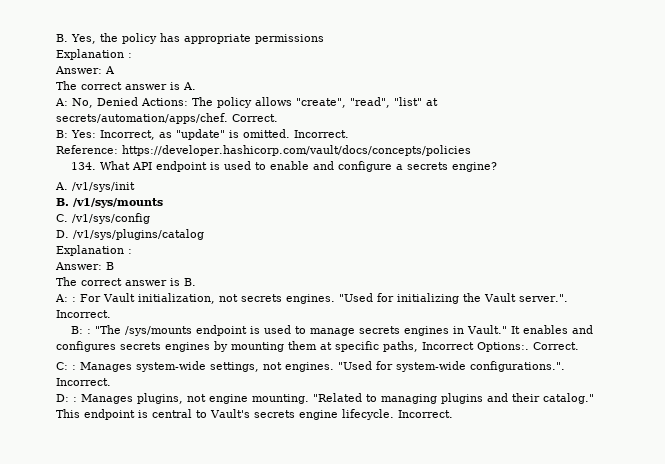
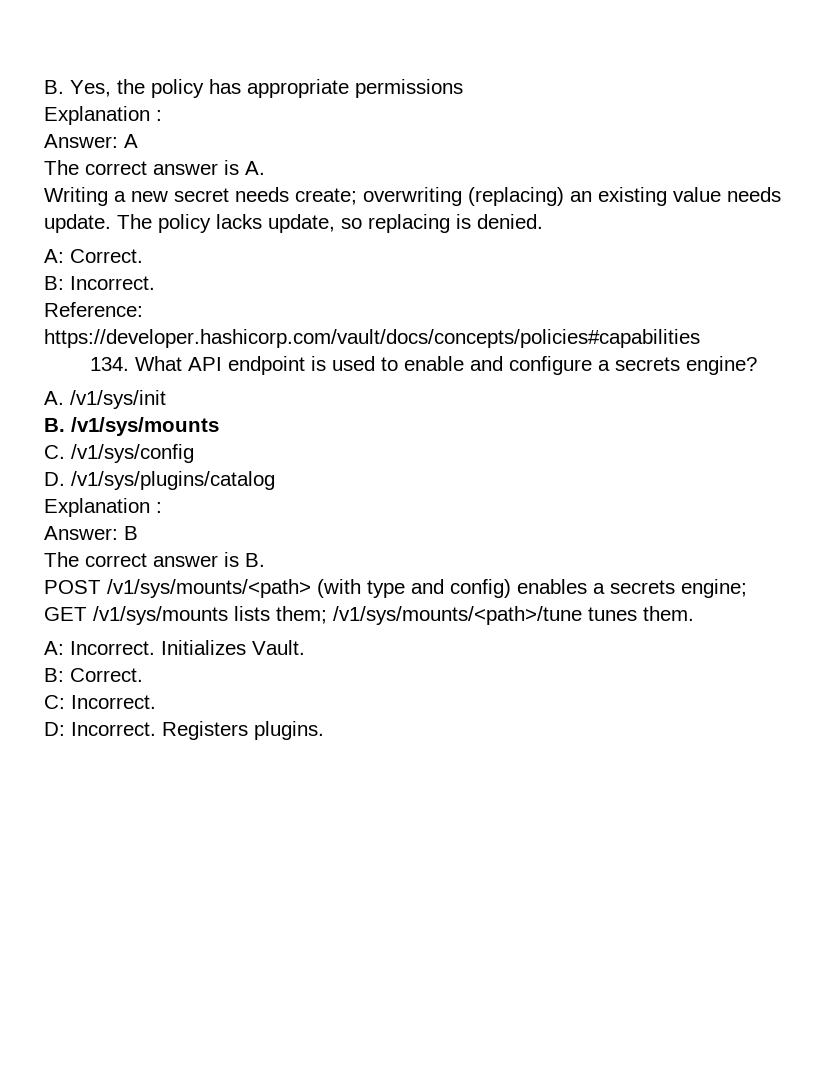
[55,97,438,108] [56,113,278,124] [56,129,290,140] A: No, Denied Actions: The policy allows "create", "read", "list" at secrets/automation/apps/chef. Correct. // B: Yes: Incorrect, as "update" is omitted. -> [44,187,781,206] [44,214,543,233] [44,249,143,263] [44,276,64,290] Writing a new secret needs create; overwriting (replacing) an existing value needs update. The policy lacks update, so replacing is denied. // A: Correct. // B:
[122,145,471,156] https://developer.hashicorp.com/vault/docs/concepts/policies -> [44,329,700,348] https://developer.hashicorp.com/vault/docs/concepts/policies#capabilities
[55,293,568,304] [56,310,111,318] [70,325,593,336] [56,341,579,352] [56,361,565,372] [56,378,111,386] [56,393,594,404] [56,409,453,420] A: : For Vault initialization, not secrets engines. "Used for initializing the Vault server.". Incorrect. // B: : "The /sys/mounts endpoint is used to manage secrets engines in Vault." It enables and configures secrets engines by mounting them at specific paths, Incorrect Options:. Correct. // C: : Manages system-wide settings, not engines. "Used for system-wide configurations.". Incorrect. // D: : Manages plugins, not engine mounting. "Related to managing plugins and their catalog." This endpoint is central to Vault's secrets engine lifecycle. Incorrect. -> [44,579,747,598] [44,606,694,625] [44,640,305,655] [44,668,143,682] [44,695,156,709] [44,721,324,740] POST /v1/sys/mounts/<path> (with type and config) enables a secrets engine; GET /v1/sys/mounts lists them; /v1/sys/mounts/<path>/tune tunes them. // A: Incorrect. Initializes Vault. // B: Correct. // C: Incorrect. // D: Incorrect. Registers plugins.

